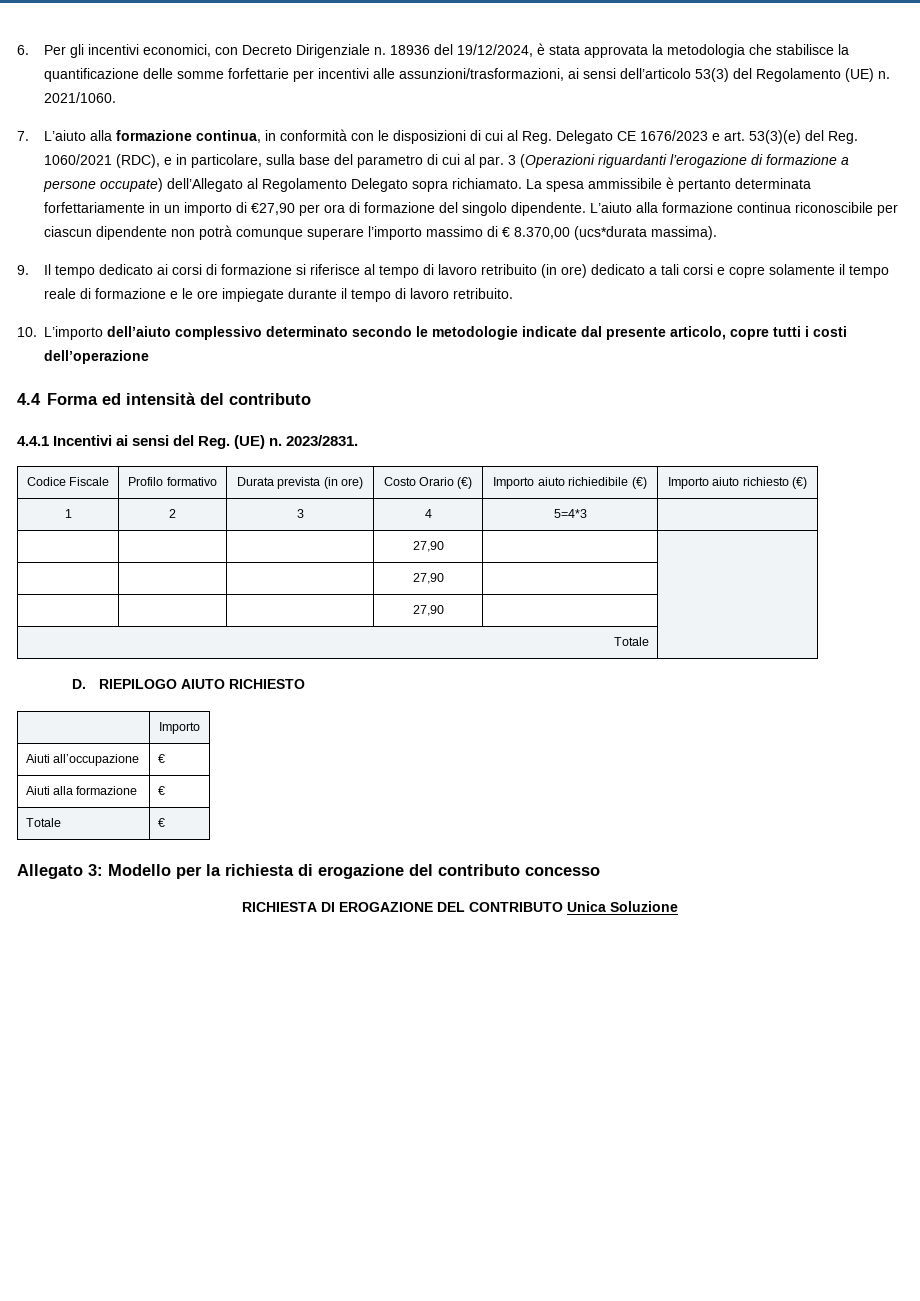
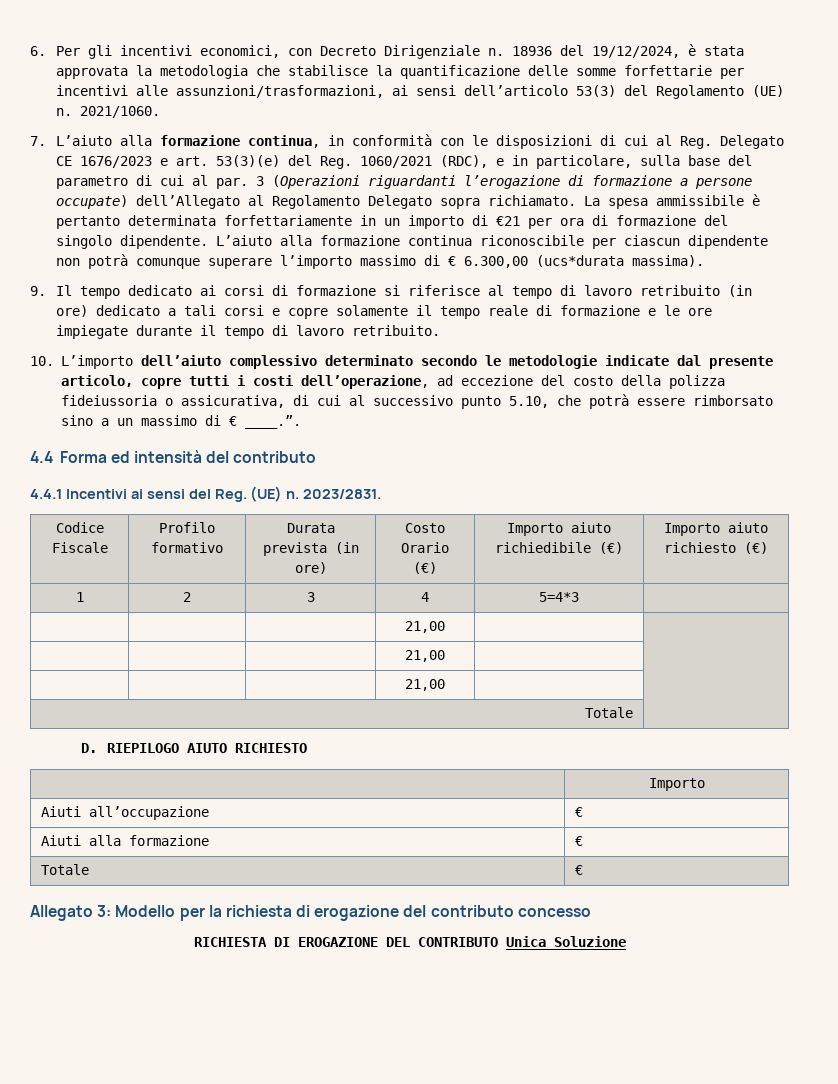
[251,203,296,215] €27,90 -> [495,216,520,226] €21
[514,227,571,239] 8.370,00 -> [463,256,528,268] 6.300,00
[44,350,150,364] dell’operazione -> [300,375,725,389] [60,394,773,409] [60,415,301,429] dell’operazione, ad eccezione del costo della polizza fideiussoria o assicurativa, di cui al successivo punto 5.10, che potrà essere rimborsato sino a un massimo di € ____.”.
[412,541,444,552] [412,573,444,584] [412,605,444,616] 27,90 | | // | | | 27,90 | | // | | | 27,90 -> [405,621,445,633] [405,650,445,662] [405,679,445,691] 21,00 | | // | | | 21,00 | | // | | | 21,00

